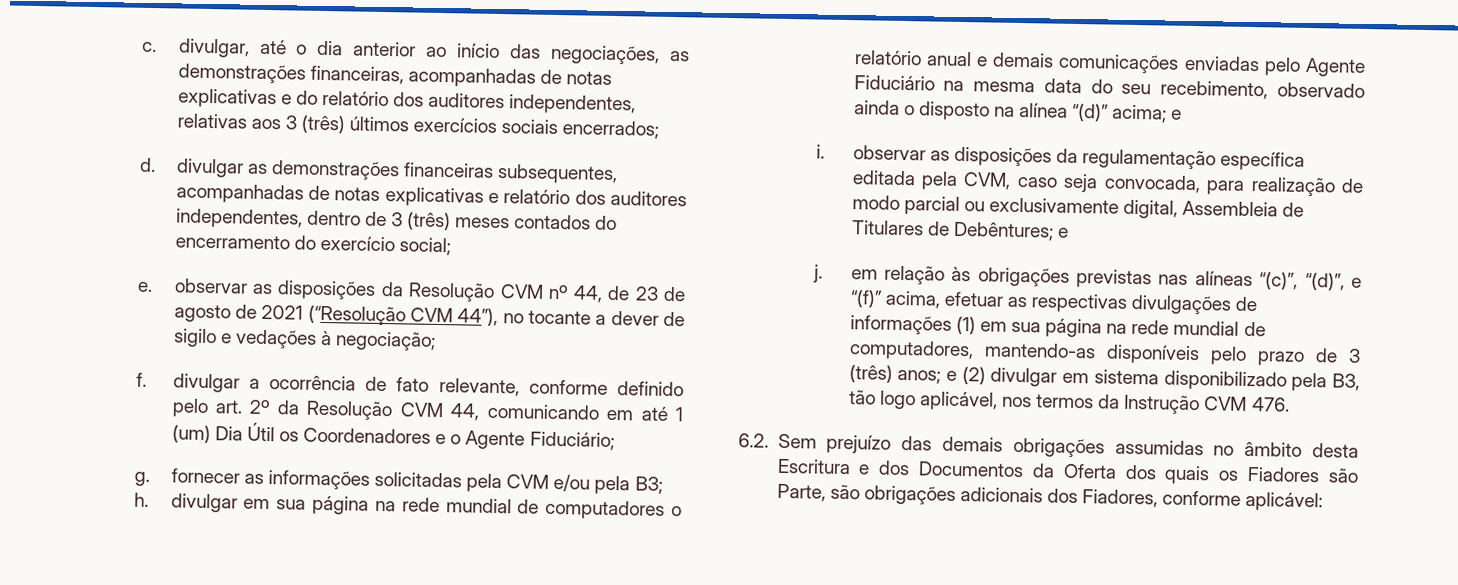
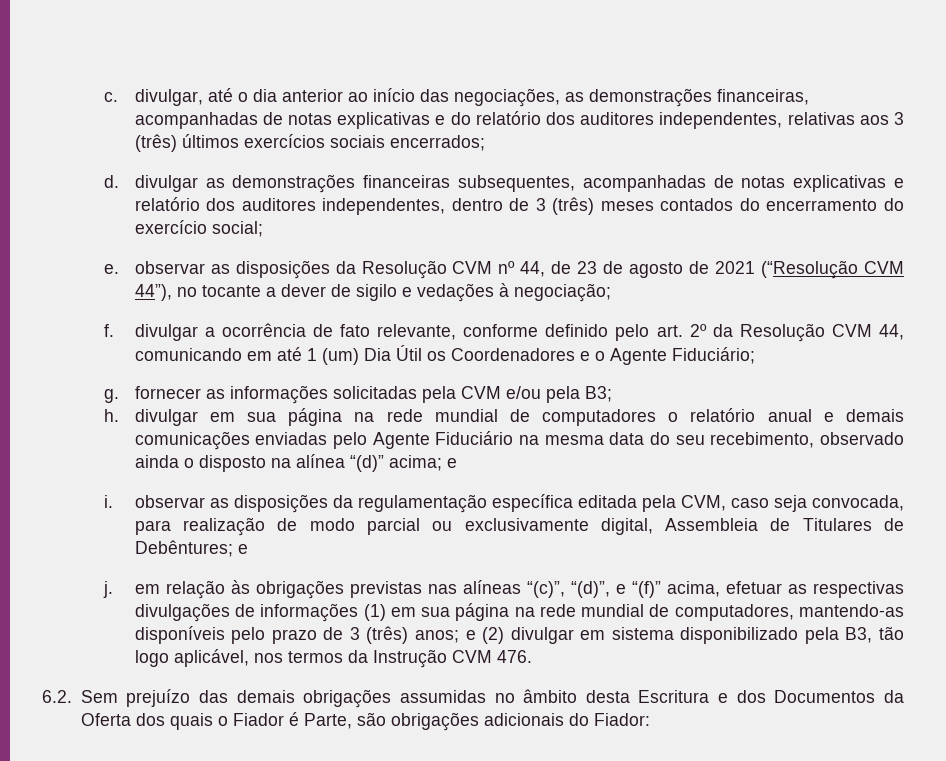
[1218,466,1359,483] os Fiadores são -> [217,712,299,726] o Fiador é
[1047,488,1324,512] dos Fiadores, conforme aplicável: -> [568,713,650,726] do Fiador:

